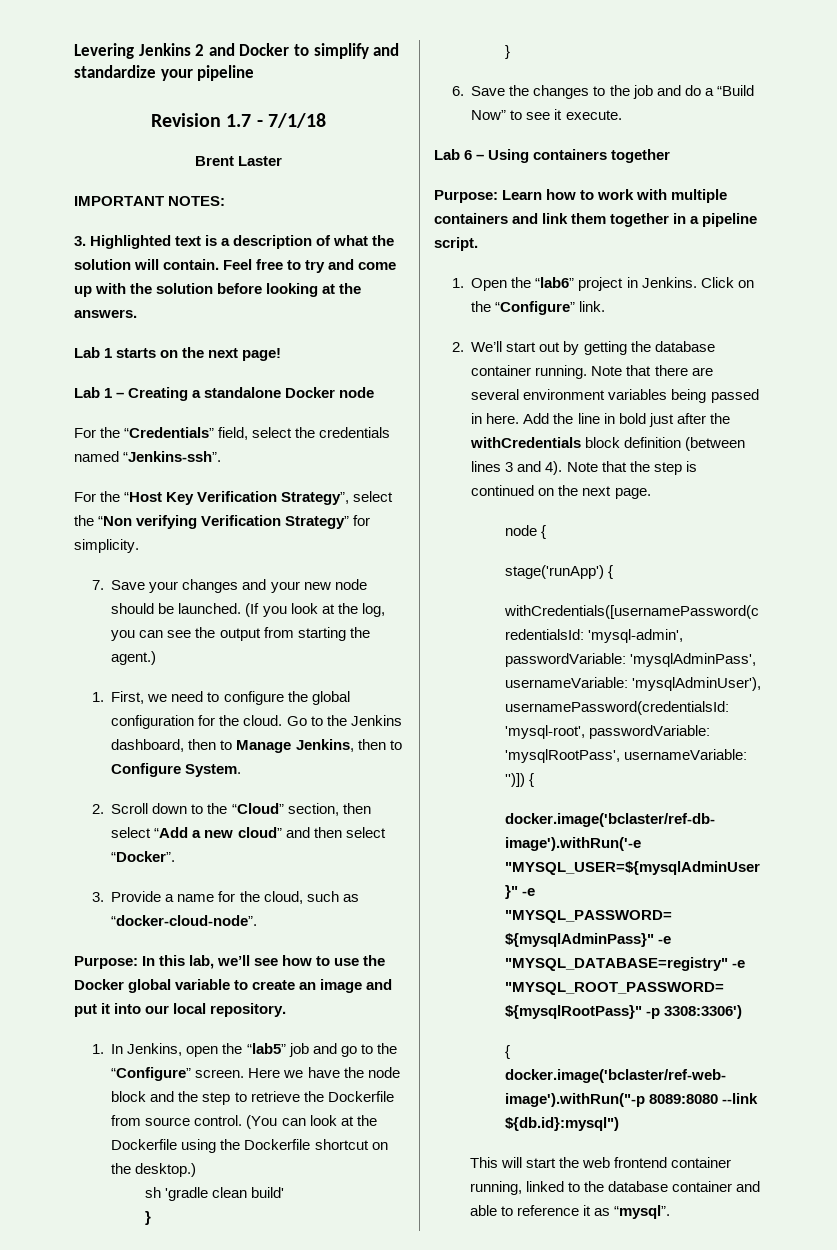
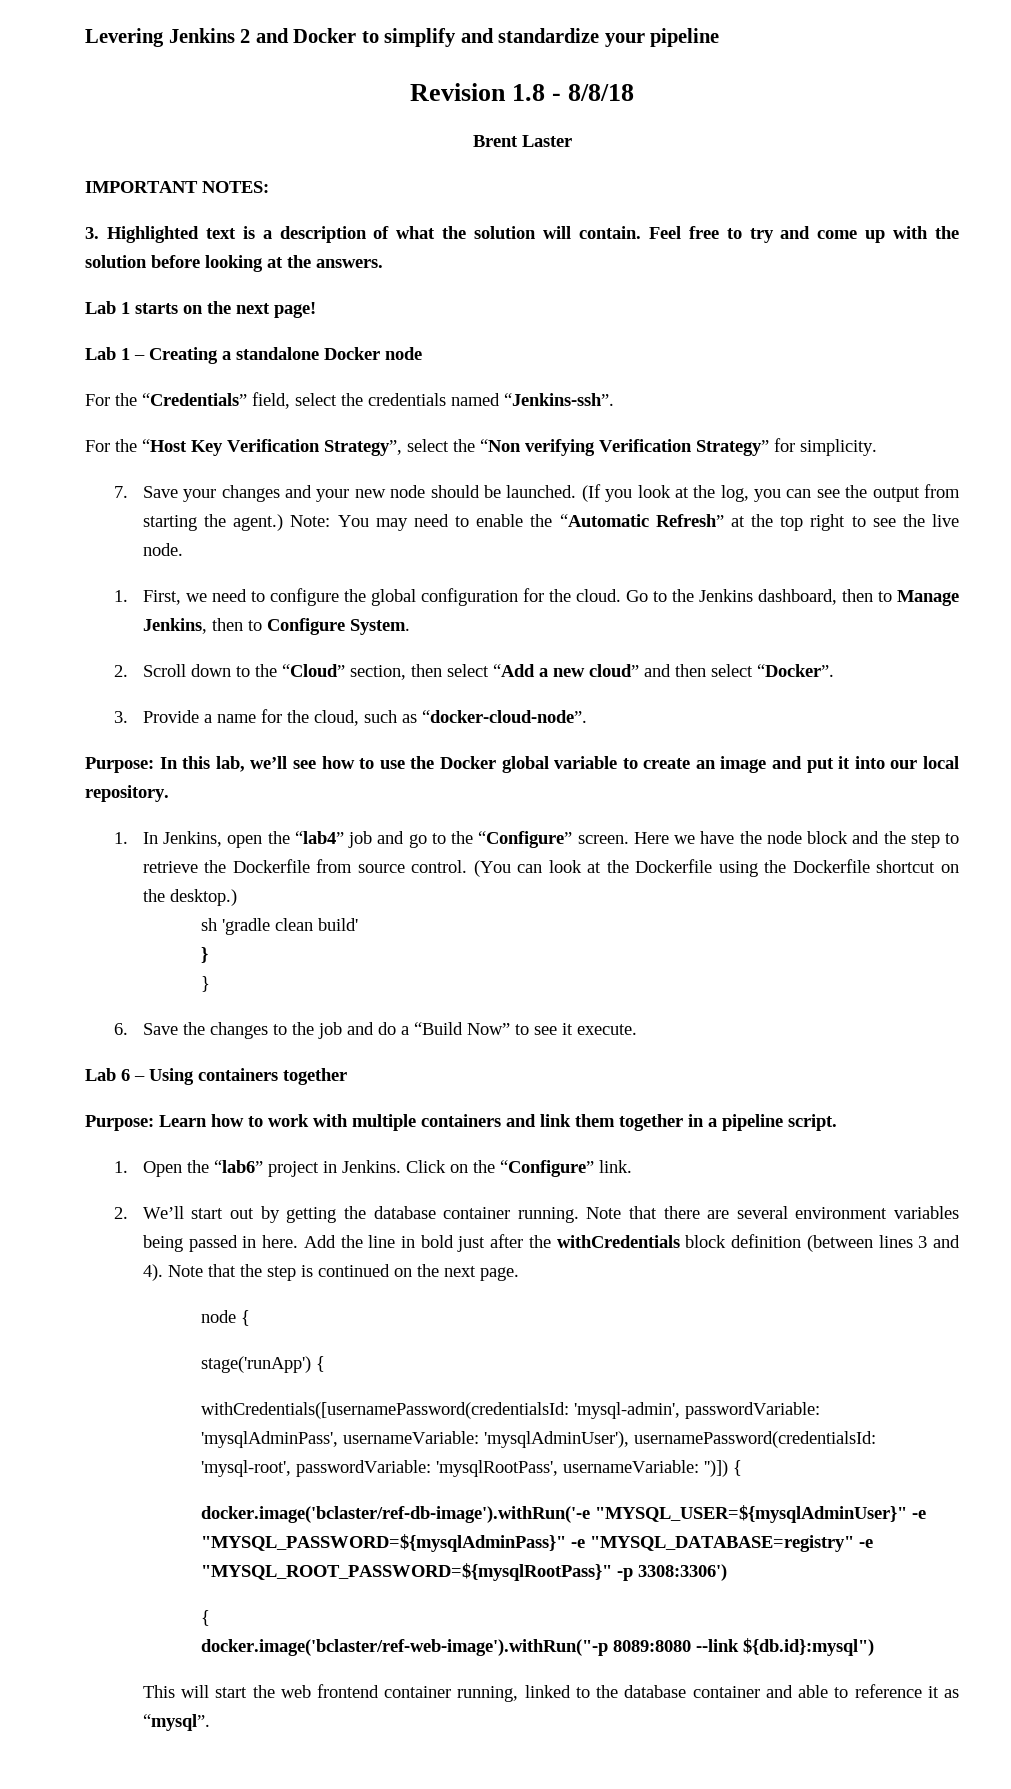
[226,113,327,128] 1.7 - 7/1/18 -> [511,84,635,101] 1.8 - 8/8/18
(157, 658) none -> [290,514,959,531] [142,543,183,556] Note: You may need to enable the “Automatic Refresh” at the top right to see the live node.
[246,1043,286,1054] “lab5” -> [294,831,344,844] “lab4”

